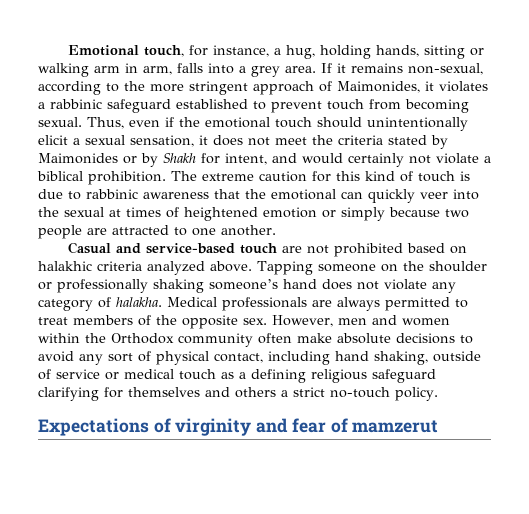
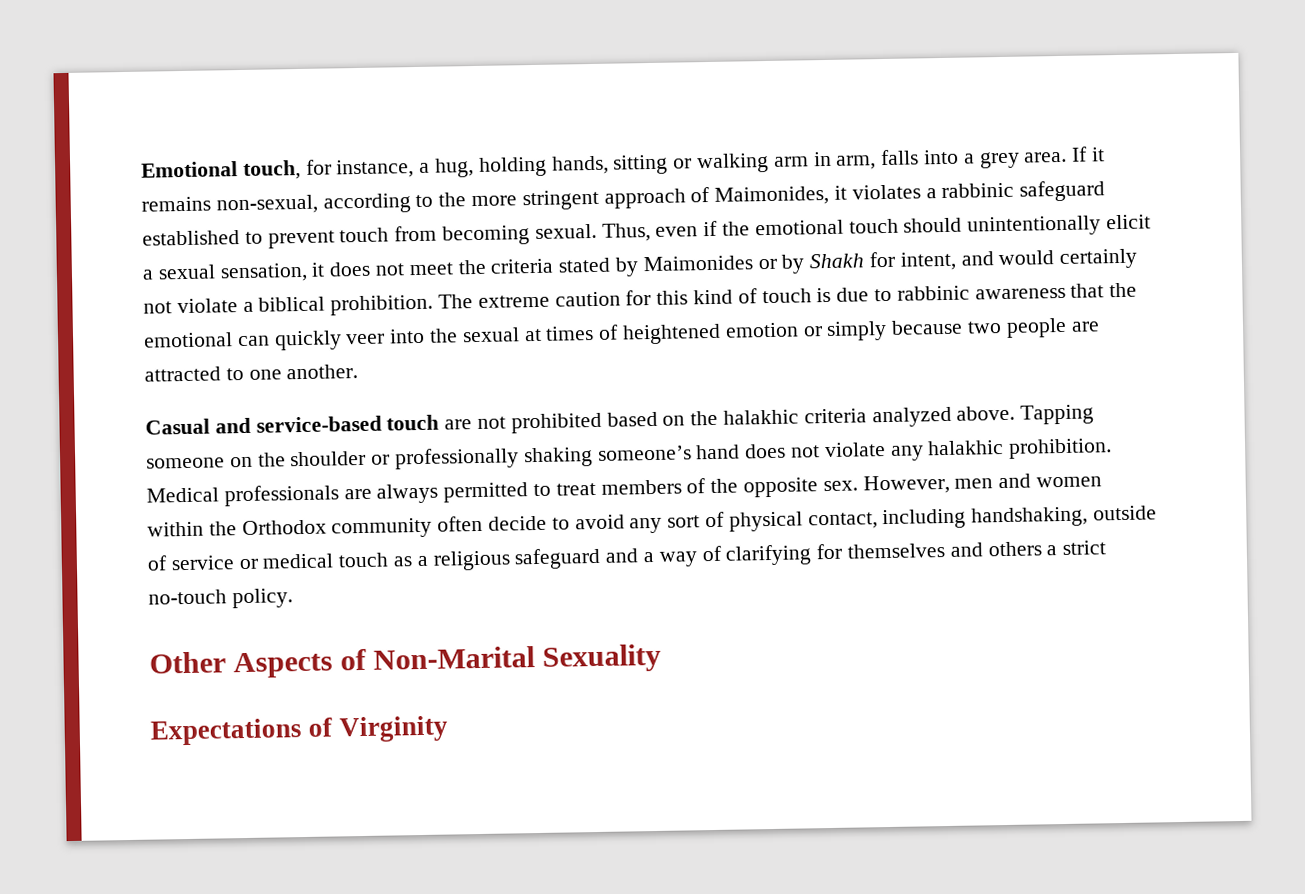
(467, 250) none -> [690,410,719,426] the
[38,297,162,311] category of halakha. -> [927,438,1113,459] halakhic prohibition.
[297,333,455,344] make absolute decisions -> [488,515,548,531] decide
[335,351,428,365] hand shaking, -> [971,506,1089,528] handshaking,
[251,369,306,383] defining -> (429, 561) none
(436, 376) none -> [605,545,722,567] and a way of
[38,418,439,436] Expectations of virginity and fear of mamzerut -> [149,643,662,679] [150,715,448,746] Other Aspects of Non-Marital Sexuality // Expectations of Virginity

